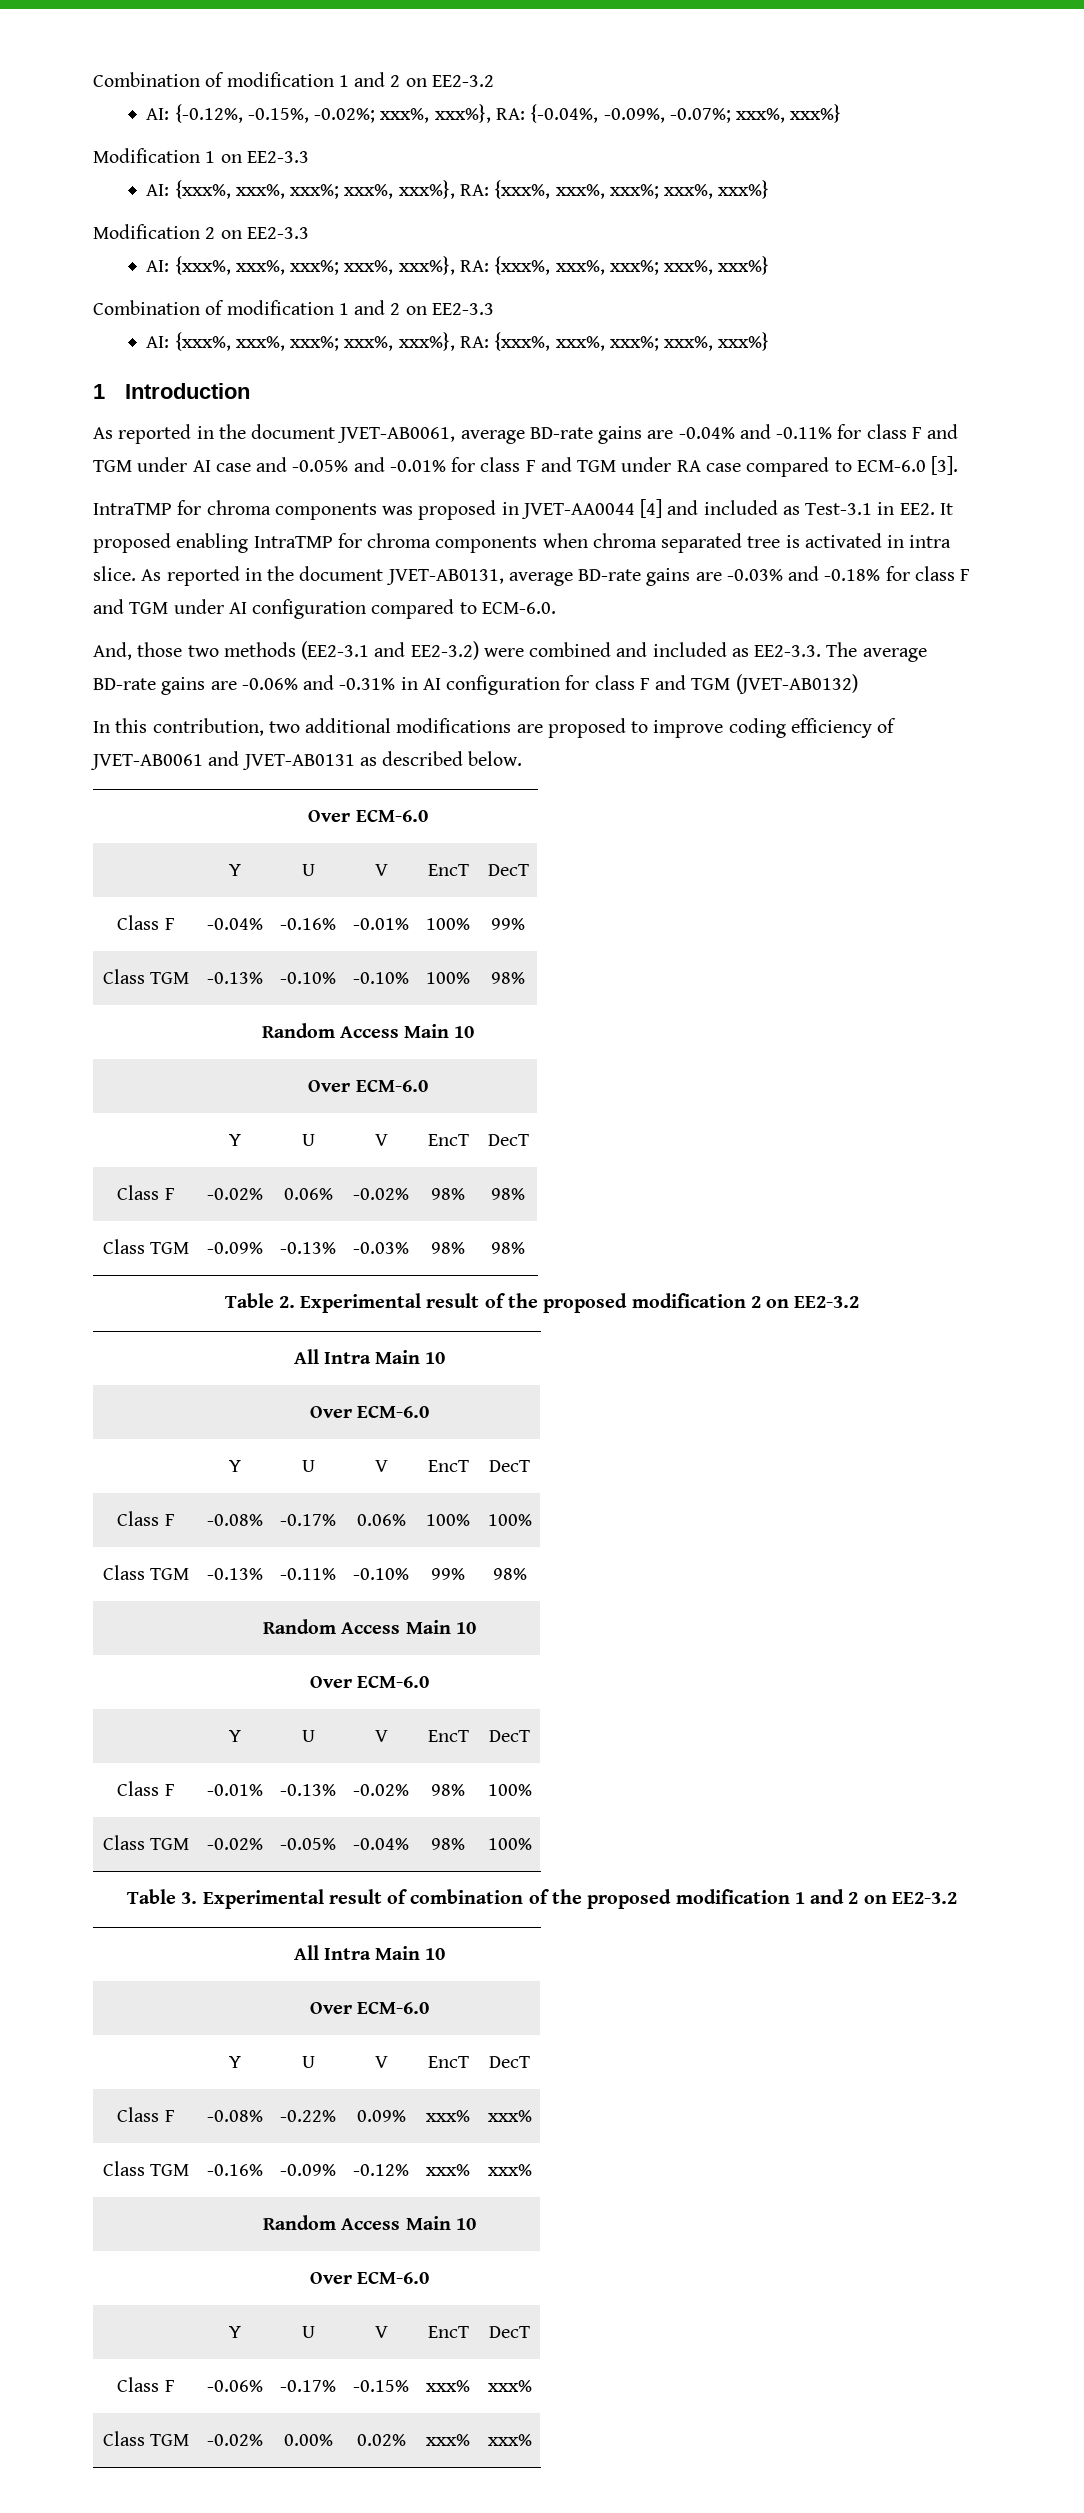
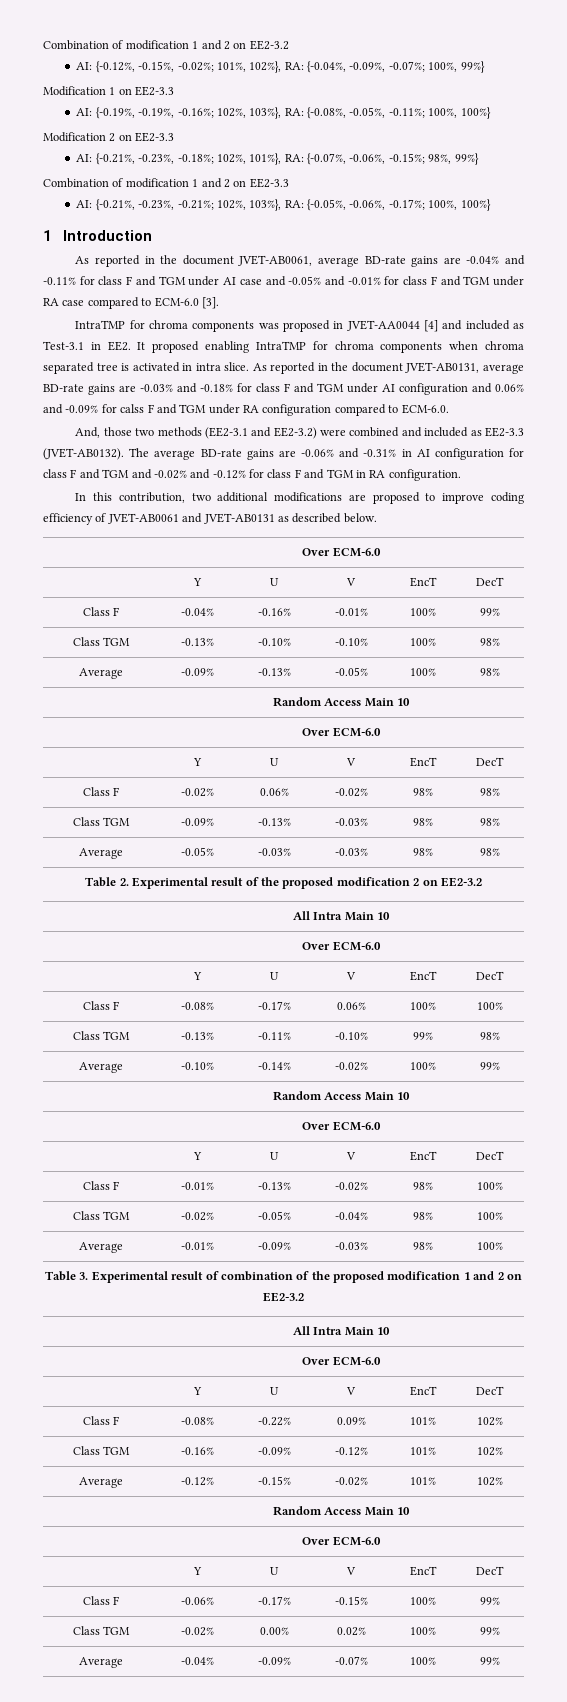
[380,104,491,123] xxx%, xxx%}, -> [216,61,282,73] 101%, 102%},
[736,104,842,123] xxx%, xxx%} -> [428,61,485,73] 100%, 99%}
[174,180,770,199] {xxx%, xxx%, xxx%; xxx%, xxx%}, RA: {xxx%, xxx%, xxx%; xxx%, xxx%} -> [95,107,491,119] {-0.19%, -0.19%, -0.16%; 102%, 103%}, RA: {-0.08%, -0.05%, -0.11%; 100%, 100%}
[174,256,770,275] {xxx%, xxx%, xxx%; xxx%, xxx%}, RA: {xxx%, xxx%, xxx%; xxx%, xxx%} -> [95,153,479,165] {-0.21%, -0.23%, -0.18%; 102%, 101%}, RA: {-0.07%, -0.06%, -0.15%; 98%, 99%}
[174,332,770,351] {xxx%, xxx%, xxx%; xxx%, xxx%}, RA: {xxx%, xxx%, xxx%; xxx%, xxx%} -> [95,199,491,211] {-0.21%, -0.23%, -0.21%; 102%, 103%}, RA: {-0.05%, -0.06%, -0.17%; 100%, 100%}
(367, 609) none -> [472,383,524,393] [43,404,332,416] and 0.06% and -0.09% for calss F and TGM under RA configuration
[754,645,822,657] EE2-3.3. -> [485,427,524,437] [43,448,124,460] EE2-3.3 (JVET-AB0132).
[735,674,858,694] (JVET-AB0132) -> [131,469,461,481] and -0.02% and -0.12% for class F and TGM in RA configuration.
(525, 978) none -> [79,668,123,679] [180,668,214,676] [257,668,291,676] [334,667,368,676] [409,668,436,676] [479,668,500,676] // Average | -0.09% | -0.13% | -0.05% | 100% | 98%
(525, 1248) none -> [79,848,123,859] [180,847,214,856] [257,848,291,856] [334,848,368,856] [412,848,433,856] [479,848,500,856] // Average | -0.05% | -0.03% | -0.03% | 98% | 98%
(527, 1574) none -> [79,1062,123,1073] [180,1062,214,1070] [257,1062,291,1070] [334,1062,368,1071] [409,1062,436,1070] [479,1062,500,1070] // Average | -0.10% | -0.14% | -0.02% | 100% | 99%
(532, 1844) none -> [79,1242,123,1253] [180,1242,214,1250] [257,1242,291,1250] [334,1242,368,1250] [412,1242,433,1250] [476,1242,503,1250] // Average | -0.01% | -0.09% | -0.03% | 98% | 100%
[426,2110,470,2122] [487,2110,532,2122] xxx% | xxx% -> [409,1417,436,1425] [476,1417,503,1426] 101% | 102%
[426,2164,470,2176] [487,2164,532,2176] xxx% | xxx% -> [409,1447,436,1455] [476,1447,503,1456] [79,1477,123,1488] [180,1477,214,1486] [257,1476,291,1485] [334,1477,368,1486] [409,1477,436,1485] [476,1477,503,1486] 101% | 102% // Average | -0.12% | -0.15% | -0.02% | 101% | 102%
[426,2380,470,2392] [487,2380,532,2392] xxx% | xxx% -> [409,1597,436,1605] [479,1597,500,1605] 100% | 99%
[426,2434,470,2446] [487,2434,532,2446] xxx% | xxx% -> [409,1627,436,1635] [479,1627,500,1635] [79,1657,123,1668] [180,1657,214,1665] [257,1657,291,1665] [334,1656,368,1665] [409,1657,436,1665] [479,1657,500,1665] 100% | 99% // Average | -0.04% | -0.09% | -0.07% | 100% | 99%

